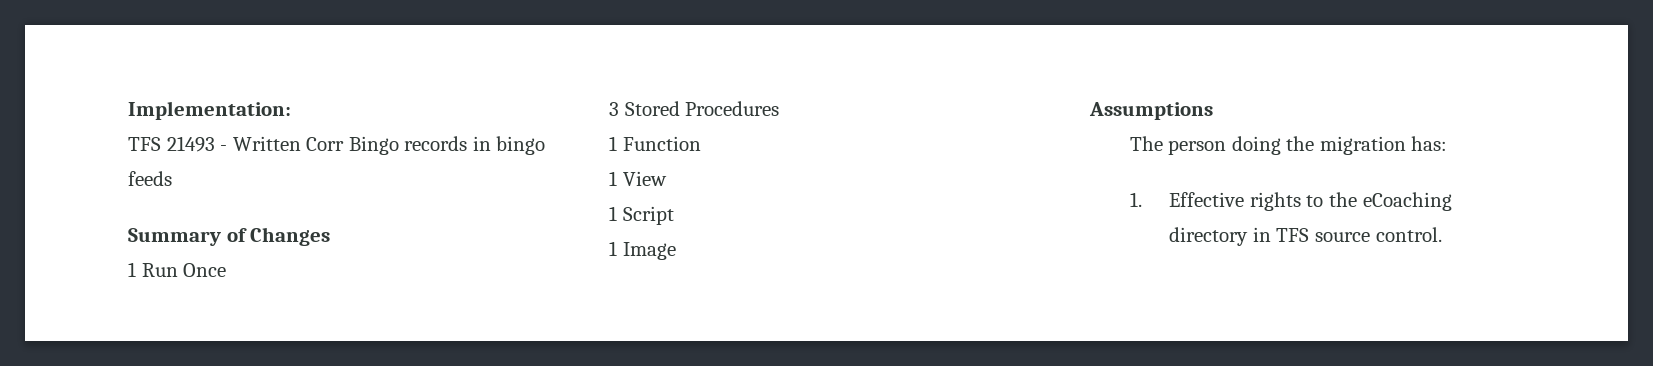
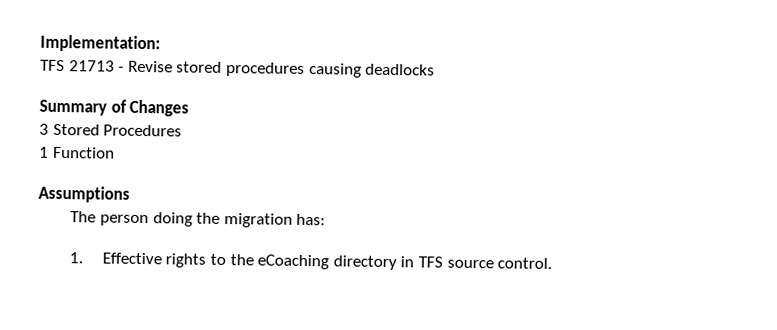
[166,136,546,155] [128,171,172,186] 21493 - Written Corr Bingo records in bingo feeds -> [68,60,436,78] 21713 - Revise stored procedures causing deadlocks
[128,262,227,277] // 1 Run Once -> (190, 108) none
[609,171,667,186] [609,206,674,225] [609,241,676,260] // 1 View // 1 Script // 1 Image -> (115, 152) none

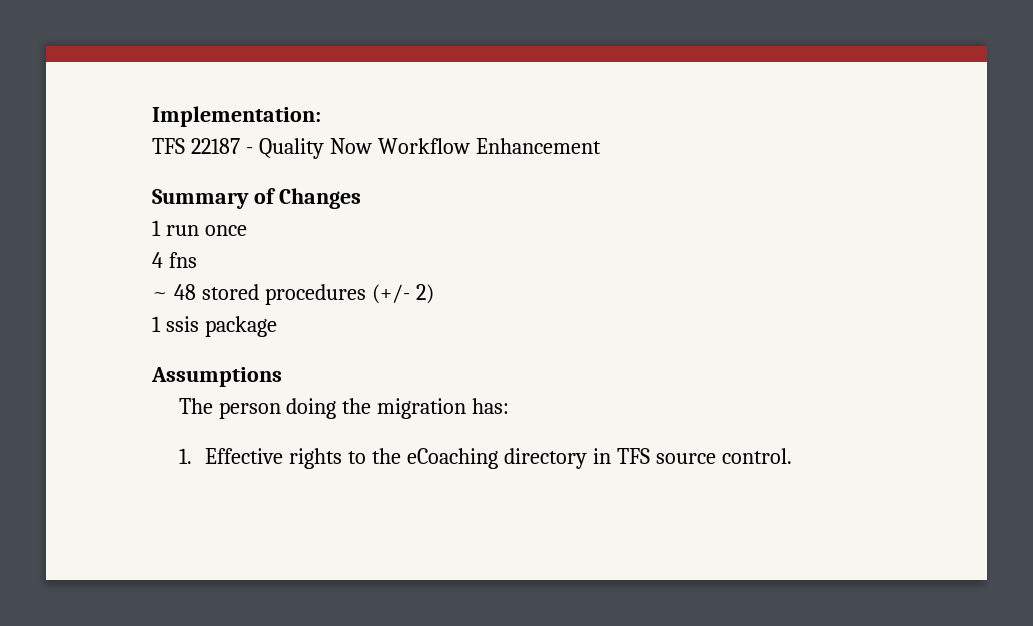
[68,60,436,78] [39,99,190,117] [39,123,183,137] [39,146,115,159] 21713 - Revise stored procedures causing deadlocks // Summary of Changes // 3 Stored Procedures // 1 Function -> [190,138,601,159] [152,188,361,209] [152,220,247,236] [152,252,197,268] [152,284,434,305] [152,316,277,337] 22187 - Quality Now Workflow Enhancement // Summary of Changes // 1 run once // 4 fns // ~ 48 stored procedures (+/- 2) // 1 ssis package

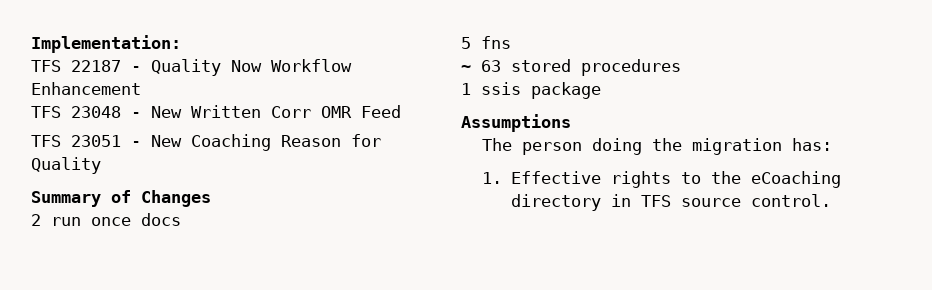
(601, 146) none -> [31,105,401,118] [31,134,381,151] [31,157,101,174] // TFS 23048 - New Written Corr OMR Feed // TFS 23051 - New Coaching Reason for Quality
[152,220,161,236] 1 -> [31,214,41,226] 2
[152,252,163,268] // 4 -> [141,213,181,226] [461,37,471,49] docs // 5
[173,284,196,300] 48 -> [481,60,501,72] 63
[371,284,434,304] (+/- 2) -> (681, 67) none

